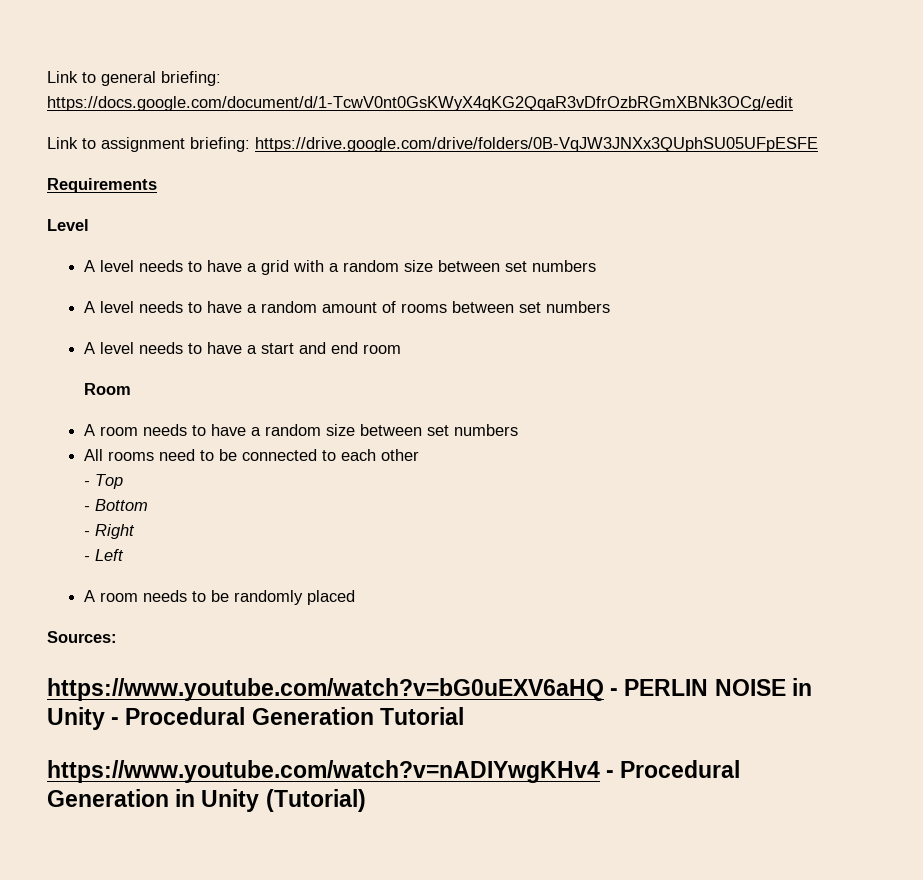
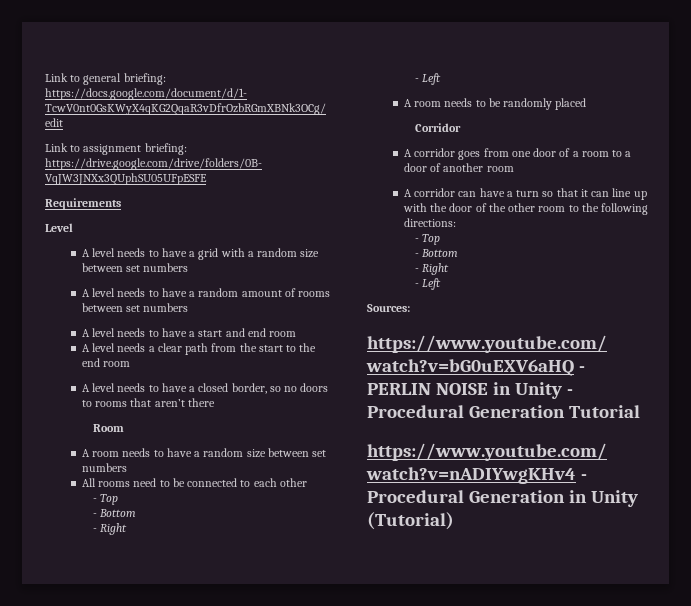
(401, 349) none -> [81,343,317,355] [81,358,131,367] [81,383,329,394] [81,398,215,407] // A level needs a clear path from the start to the end room // A level needs to have a closed border, so no doors to rooms that aren’t there
(355, 597) none -> [414,123,461,132] [403,148,632,160] [403,163,514,172] [403,188,647,200] [402,203,649,215] [403,218,456,227] [414,234,440,245] [414,249,458,257] [414,263,449,275] [414,278,441,290] // Corridor // A corridor goes from one door of a room to a door of another room // A corridor can have a turn so that it can line up with the door of the other room to the following directions: // - Top // - Bottom // - Right // - Left

